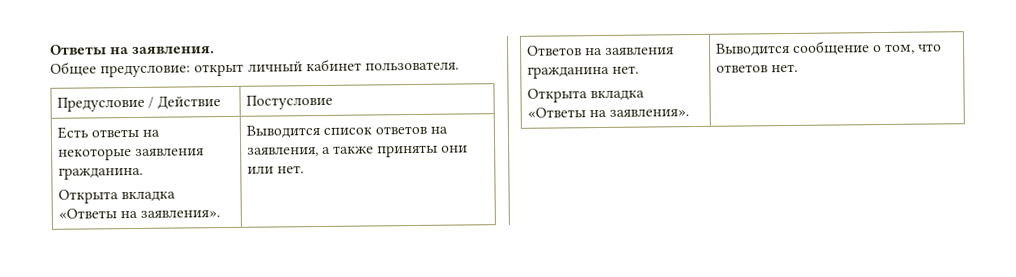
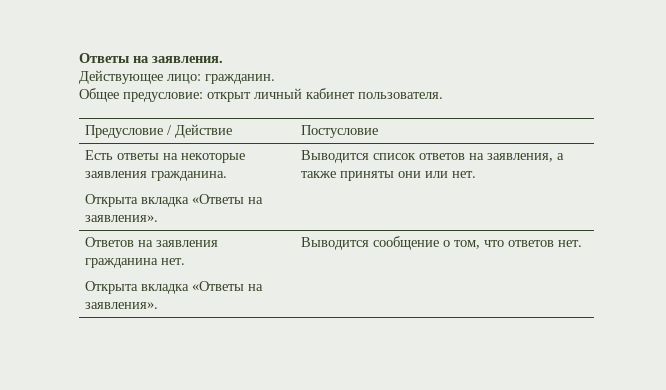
(216, 50) none -> [79,70,275,84] // Действующее лицо: гражданин.

